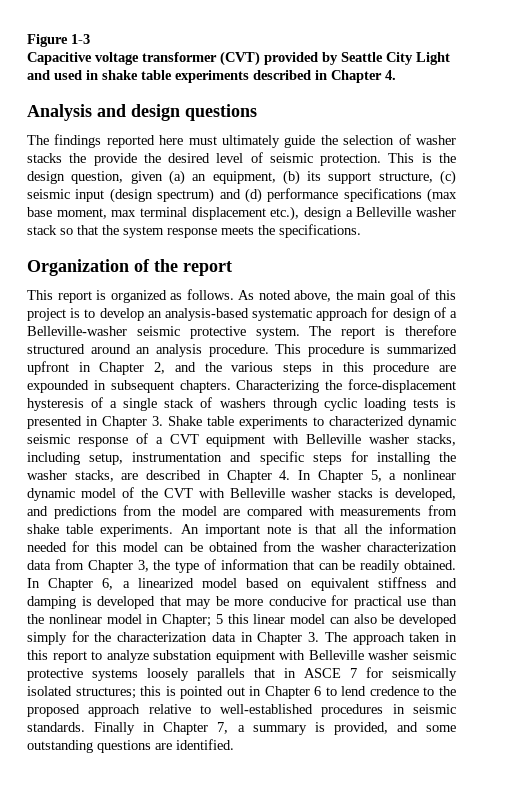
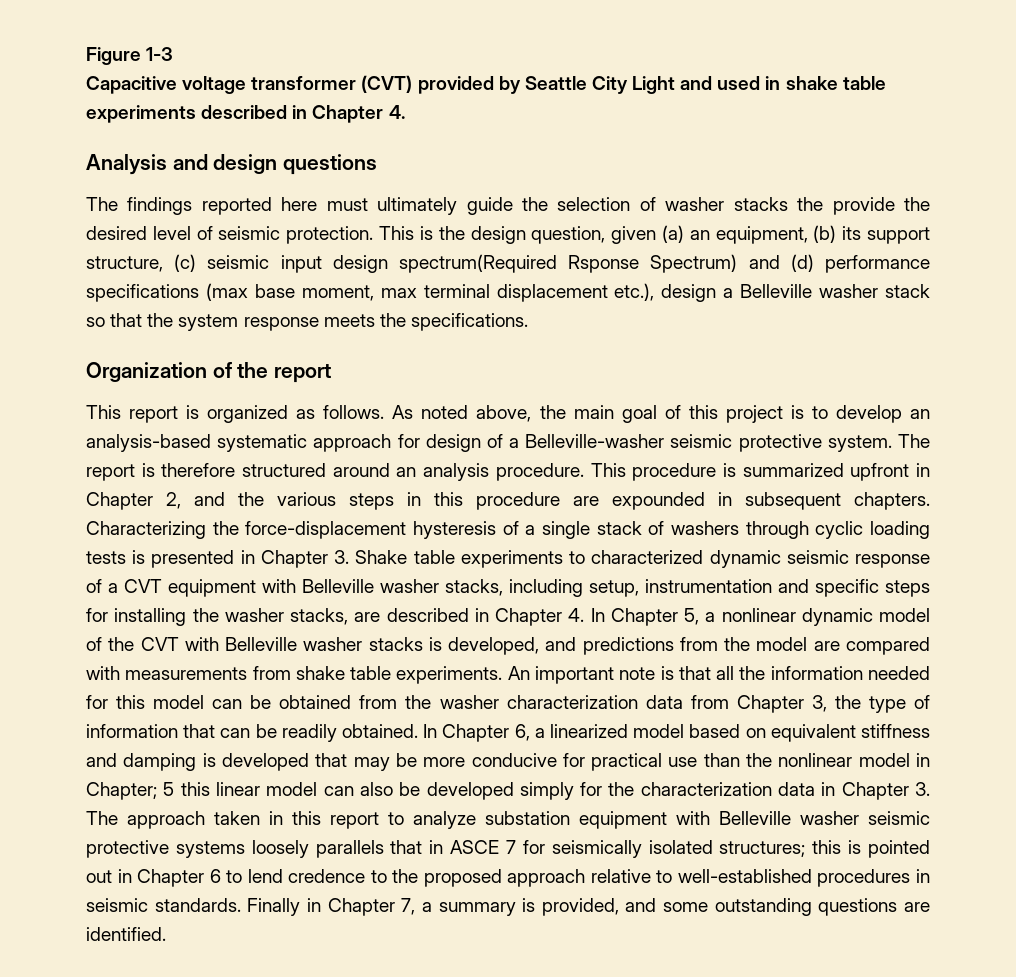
[109,188,215,203] (design spectrum) -> [332,254,738,273] design spectrum(Required Rsponse Spectrum)

